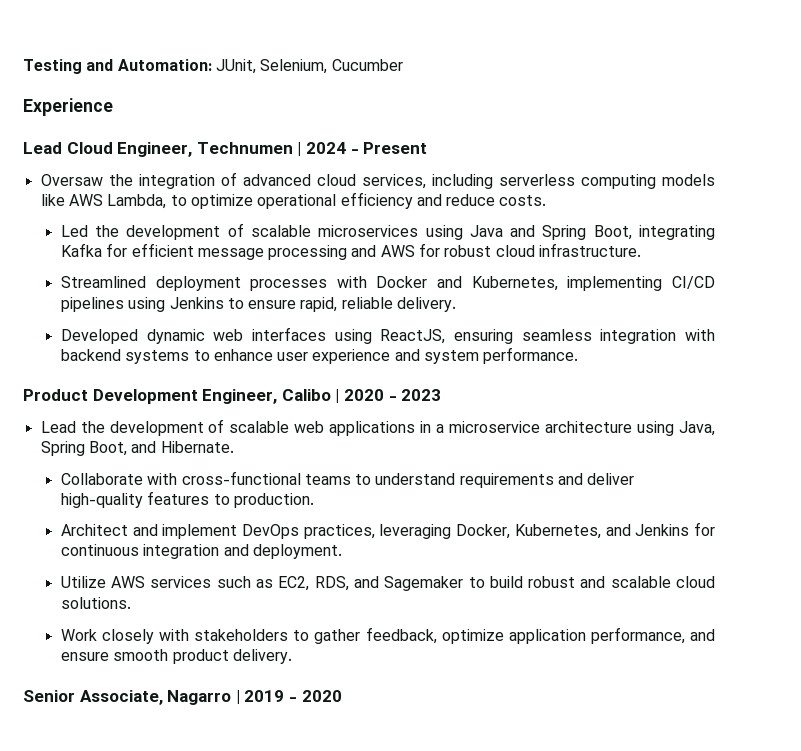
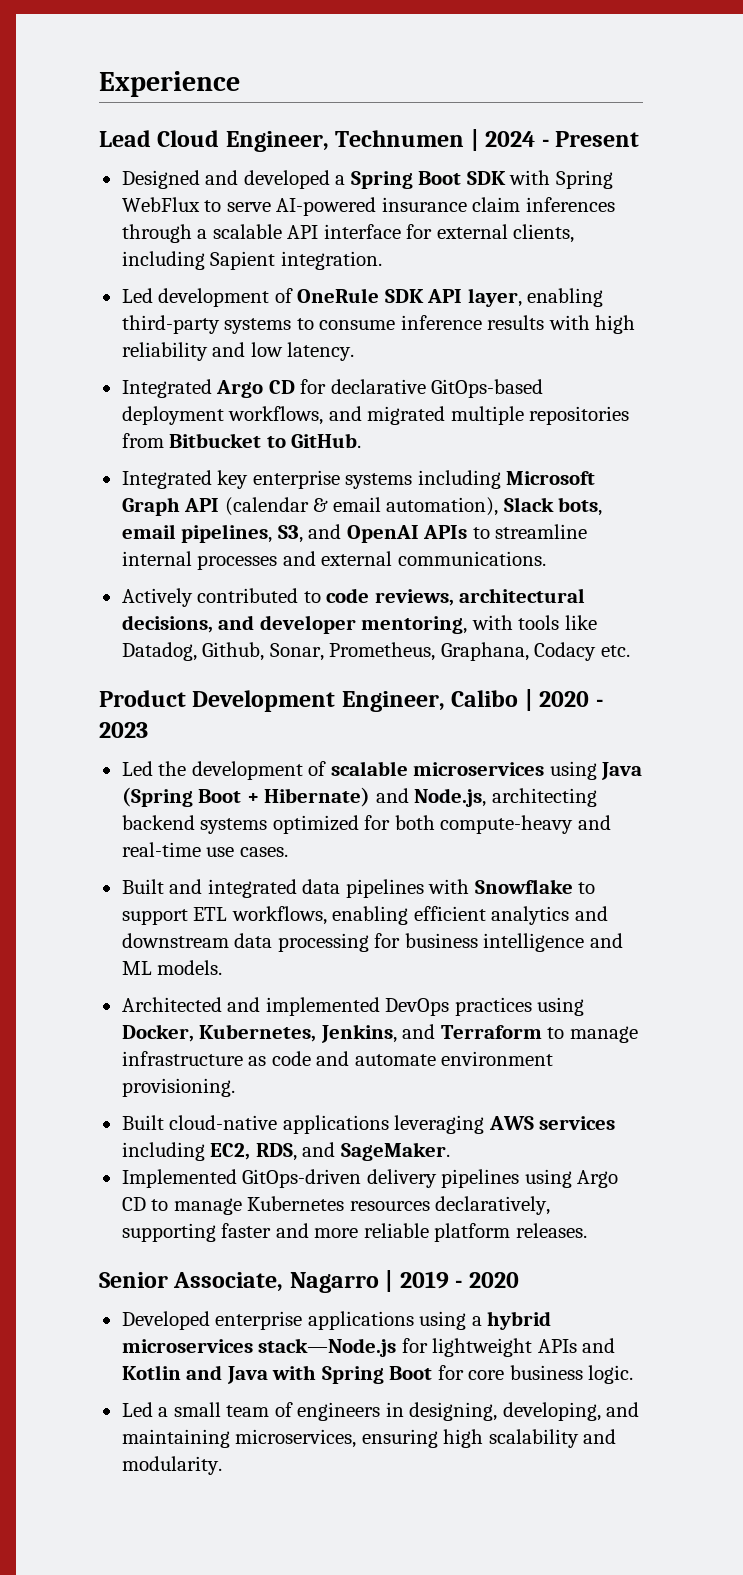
[23,59,403,74] Testing and Automation: JUnit, Selenium, Cucumber // -> (99, 84) none
[40,172,715,189] [40,192,547,209] [60,223,716,240] [60,243,642,260] [60,276,716,291] [60,297,457,312] [60,327,715,344] [60,347,579,364] Oversaw the integration of advanced cloud services, including serverless computing models like AWS Lambda, to optimize operational efficiency and reduce costs. // Led the development of scalable microservices using Java and Spring Boot, integrating Kafka for efficient message processing and AWS for robust cloud infrastructure. // Streamlined deployment processes with Docker and Kubernetes, implementing CI/CD pipelines using Jenkins to ensure rapid, reliable delivery. // Developed dynamic web interfaces using ReactJS, ensuring seamless integration with backend systems to enhance user experience and system performance. -> [121,170,613,189] [121,197,615,216] [121,224,575,243] [121,251,382,270] [121,288,604,307] [121,315,636,334] [121,342,355,361] [121,379,544,398] [121,406,630,425] [121,433,362,448] [121,470,596,489] [121,497,603,516] [121,524,588,543] [121,551,546,570] [121,588,586,607] [121,615,597,634] [121,642,630,661] Designed and developed a Spring Boot SDK with Spring WebFlux to serve AI-powered insurance claim inferences through a scalable API interface for external clients, including Sapient integration. // Led development of OneRule SDK API layer, enabling third-party systems to consume inference results with high reliability and low latency. // Integrated Argo CD for declarative GitOps-based deployment workflows, and migrated multiple repositories from Bitbucket to GitHub. // Integrated key enterprise systems including Microsoft Graph API (calendar & email automation), Slack bots, email pipelines, S3, and OpenAI APIs to streamline internal processes and external communications. // Actively contributed to code reviews, architectural decisions, and developer mentoring, with tools like Datadog, Github, Sonar, Prometheus, Graphana, Codacy etc.
[40,419,716,436] [40,441,234,456] [60,471,635,488] [60,491,314,508] [60,522,715,539] [60,544,342,559] [60,576,715,591] [60,597,131,609] [60,627,715,644] [60,649,292,664] Lead the development of scalable web applications in a microservice architecture using Java, Spring Boot, and Hibernate. // Collaborate with cross-functional teams to understand requirements and deliver high-quality features to production. // Architect and implement DevOps practices, leveraging Docker, Kubernetes, and Jenkins for continuous integration and deployment. // Utilize AWS services such as EC2, RDS, and Sagemaker to build robust and scalable cloud solutions. // Work closely with stakeholders to gather feedback, optimize application performance, and ensure smooth product delivery. -> [121,761,643,780] [121,787,597,807] [121,815,611,834] [121,842,288,857] [121,879,596,898] [121,906,608,925] [121,933,623,952] [121,960,223,975] [121,997,585,1016] [121,1024,638,1043] [121,1051,554,1066] [121,1078,235,1097] [121,1115,616,1134] [121,1142,450,1161] [121,1169,619,1188] [121,1196,551,1215] [121,1223,587,1242] Led the development of scalable microservices using Java (Spring Boot + Hibernate) and Node.js, architecting backend systems optimized for both compute-heavy and real-time use cases. // Built and integrated data pipelines with Snowflake to support ETL workflows, enabling efficient analytics and downstream data processing for business intelligence and ML models. // Architected and implemented DevOps practices using Docker, Kubernetes, Jenkins, and Terraform to manage infrastructure as code and automate environment provisioning. // Built cloud-native applications leveraging AWS services including EC2, RDS, and SageMaker. // Implemented GitOps-driven delivery pipelines using Argo CD to manage Kubernetes resources declaratively, supporting faster and more reliable platform releases.
(342, 696) none -> [121,1311,552,1330] [121,1338,616,1357] [121,1365,634,1384] [121,1402,640,1421] [121,1429,617,1448] [121,1456,222,1475] // Developed enterprise applications using a hybrid microservices stack—Node.js for lightweight APIs and Kotlin and Java with Spring Boot for core business logic. // Led a small team of engineers in designing, developing, and maintaining microservices, ensuring high scalability and modularity.

